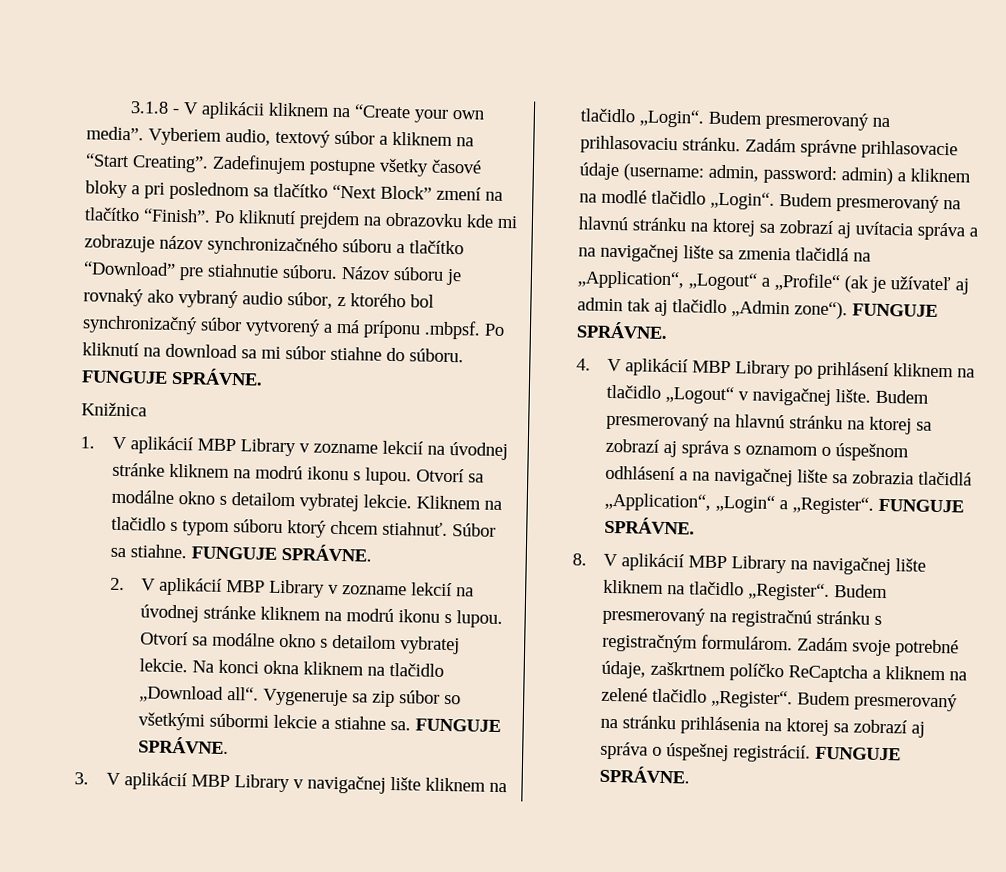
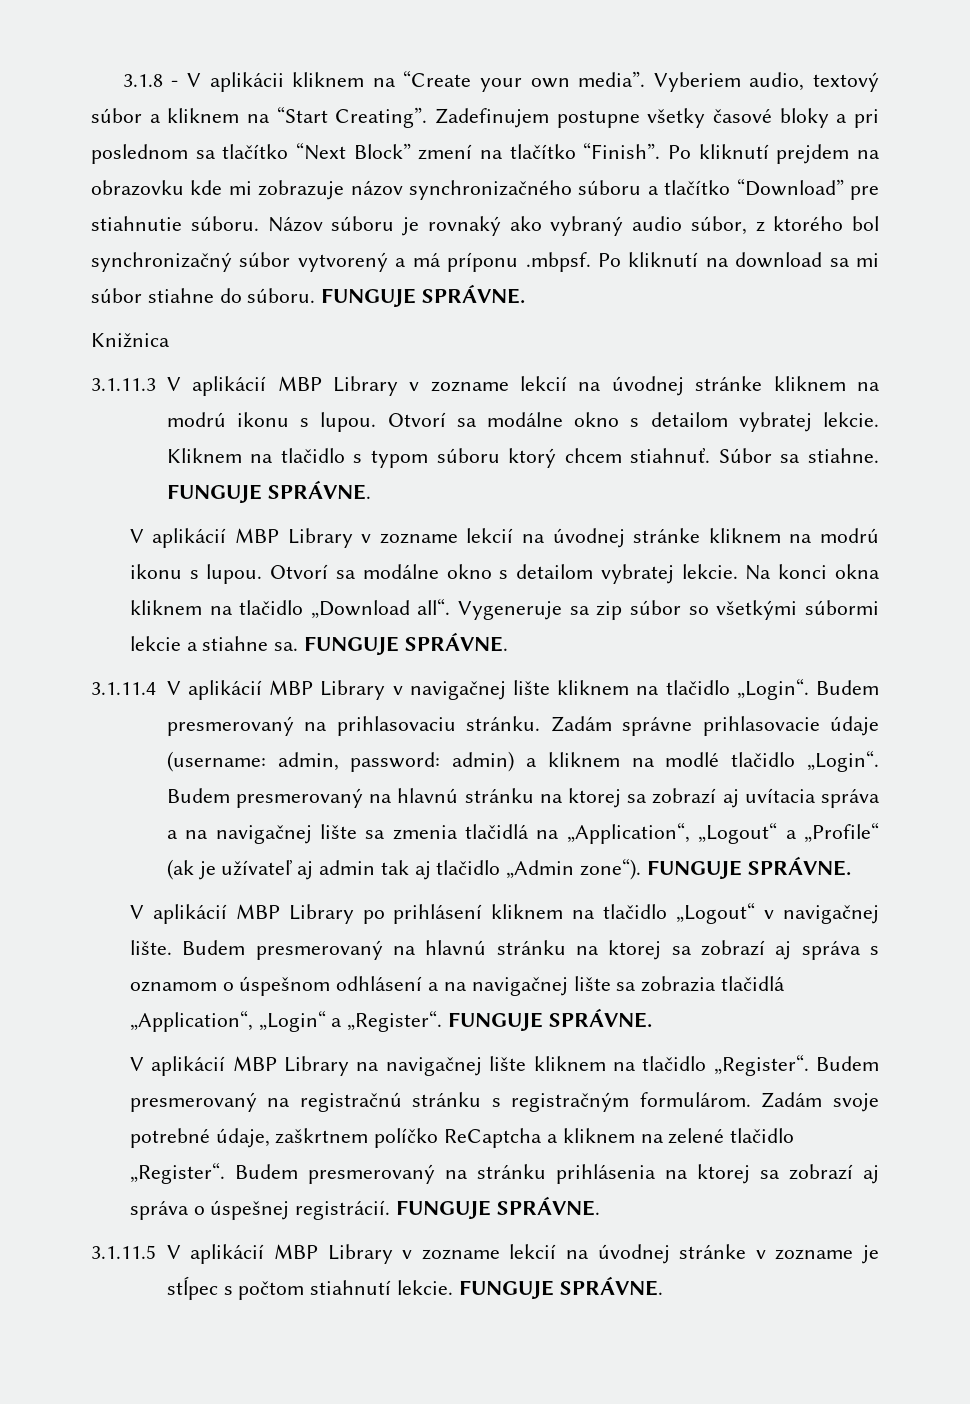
[80,436,95,449] 1. -> [91,378,156,391] 3.1.11.3
[109,577,125,591] 2. -> (371, 490) none
[74,772,89,785] 3. -> [91,682,156,695] 3.1.11.4
[575,358,591,371] 4. -> (851, 866) none
[571,553,587,566] 8. -> (652, 1018) none
(691, 774) none -> [91,1244,879,1264] [166,1276,663,1300] // 3.1.11.5 V aplikácií MBP Library v zozname lekcií na úvodnej stránke v zozname je stĺpec s počtom stiahnutí lekcie. FUNGUJE SPRÁVNE.

